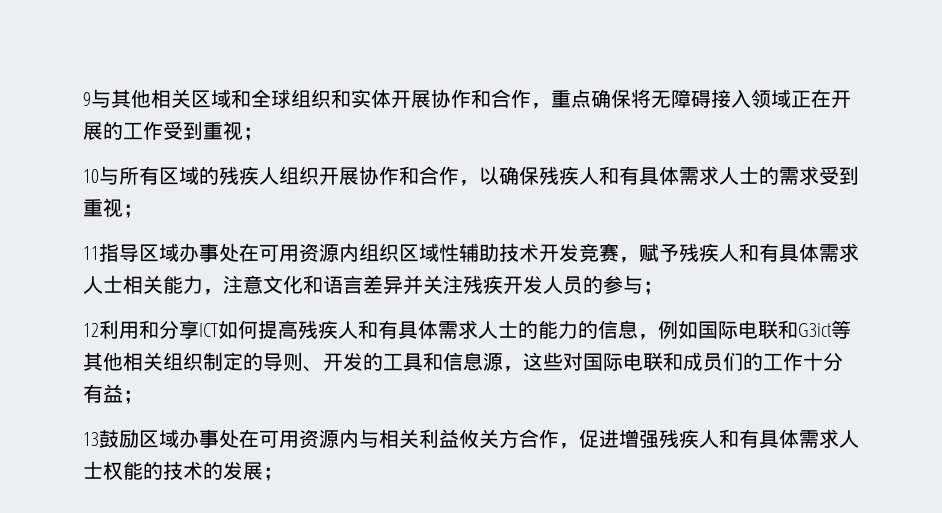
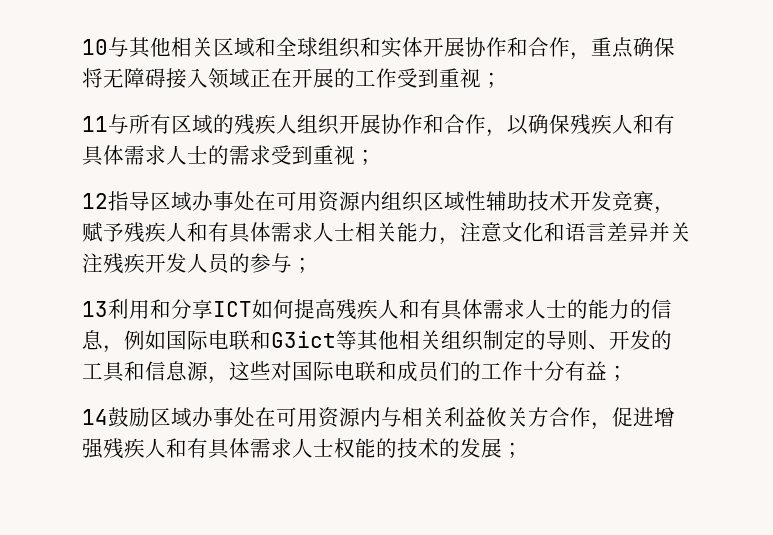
[83,92,91,106] 9 -> [82,39,108,55] 10
[83,169,99,183] 10 -> [82,116,108,132] 11
[83,246,99,260] 11 -> [82,193,108,209] 12
[83,323,99,337] 12 -> [82,301,108,317] 13
[83,432,99,446] 13 -> [82,409,108,425] 14

